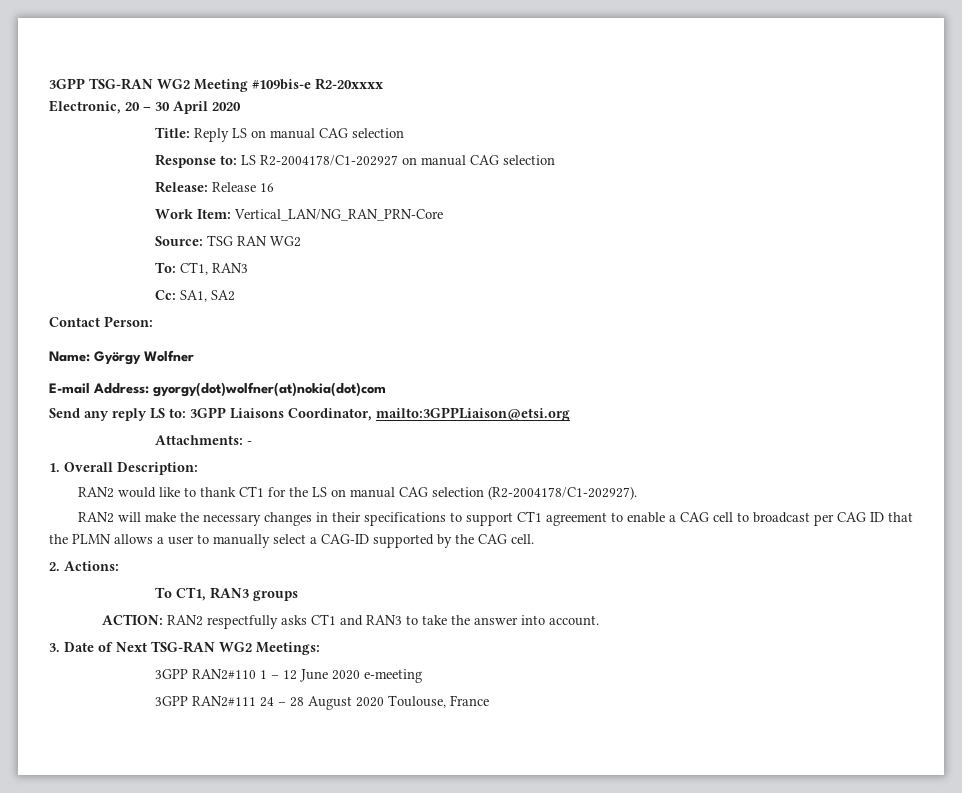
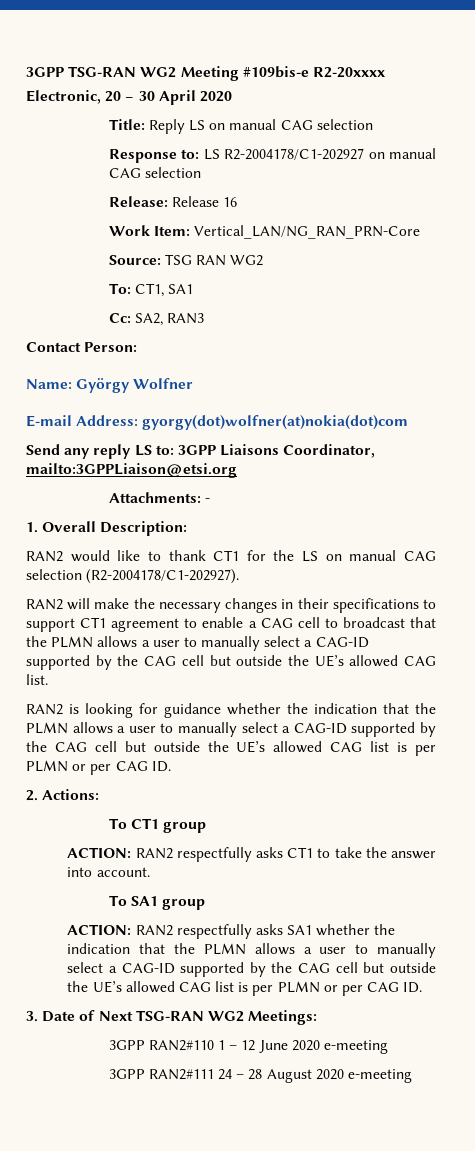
[211,263,248,273] RAN3 -> [168,284,194,294] SA1
[179,290,235,302] SA1, SA2 -> [134,313,205,326] SA2, RAN3
[813,512,884,526] per CAG ID -> (405, 622) none
[511,534,534,544] cell. -> [181,655,436,667] [26,674,48,685] [26,703,436,718] [26,722,437,737] [26,741,437,756] [26,760,171,775] cell but outside the UE’s allowed CAG list. // RAN2 is looking for guidance whether the indication that the PLMN allows a user to manually select a CAG-ID supported by the CAG cell but outside the UE’s allowed CAG list is per PLMN or per CAG ID.
[175,587,298,601] CT1, RAN3 groups -> [130,818,207,833] CT1 group
[339,615,402,626] and RAN3 -> (314, 852) none
(599, 620) none -> [108,895,206,910] [67,924,396,939] [67,943,436,958] [67,962,437,977] [67,981,423,996] // To SA1 group // ACTION: RAN2 respectfully asks SA1 whether the indication that the PLMN allows a user to manually select a CAG-ID supported by the CAG cell but outside the UE’s allowed CAG list is per PLMN or per CAG ID.
[387,695,489,708] Toulouse, France -> [347,1069,412,1083] e-meeting

